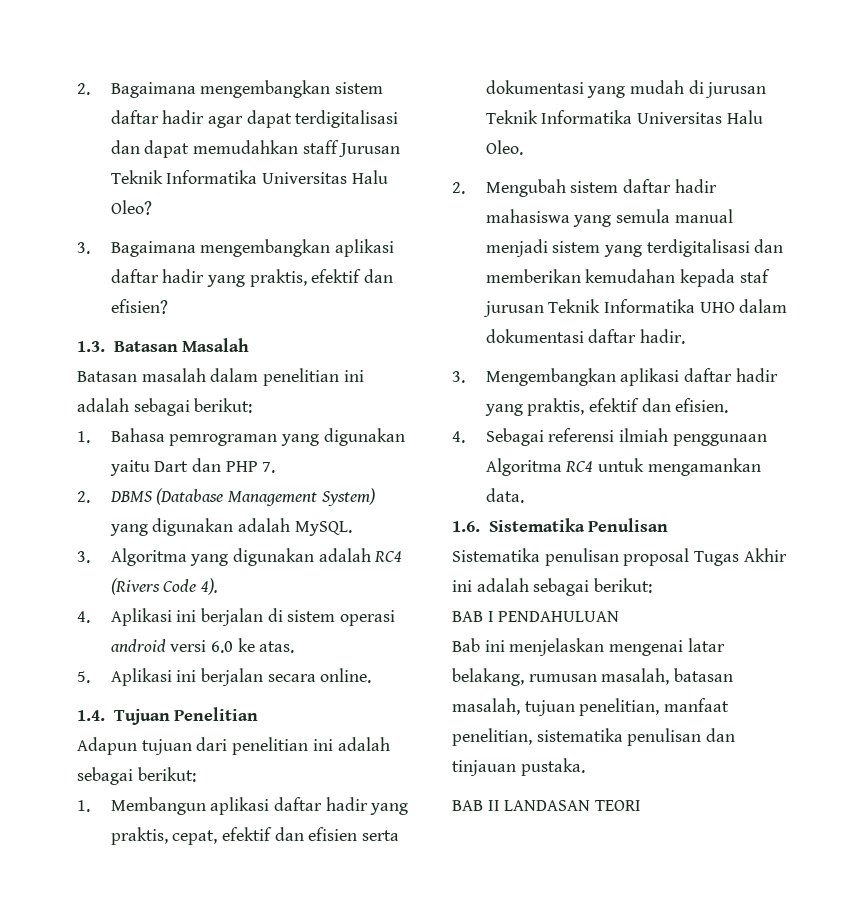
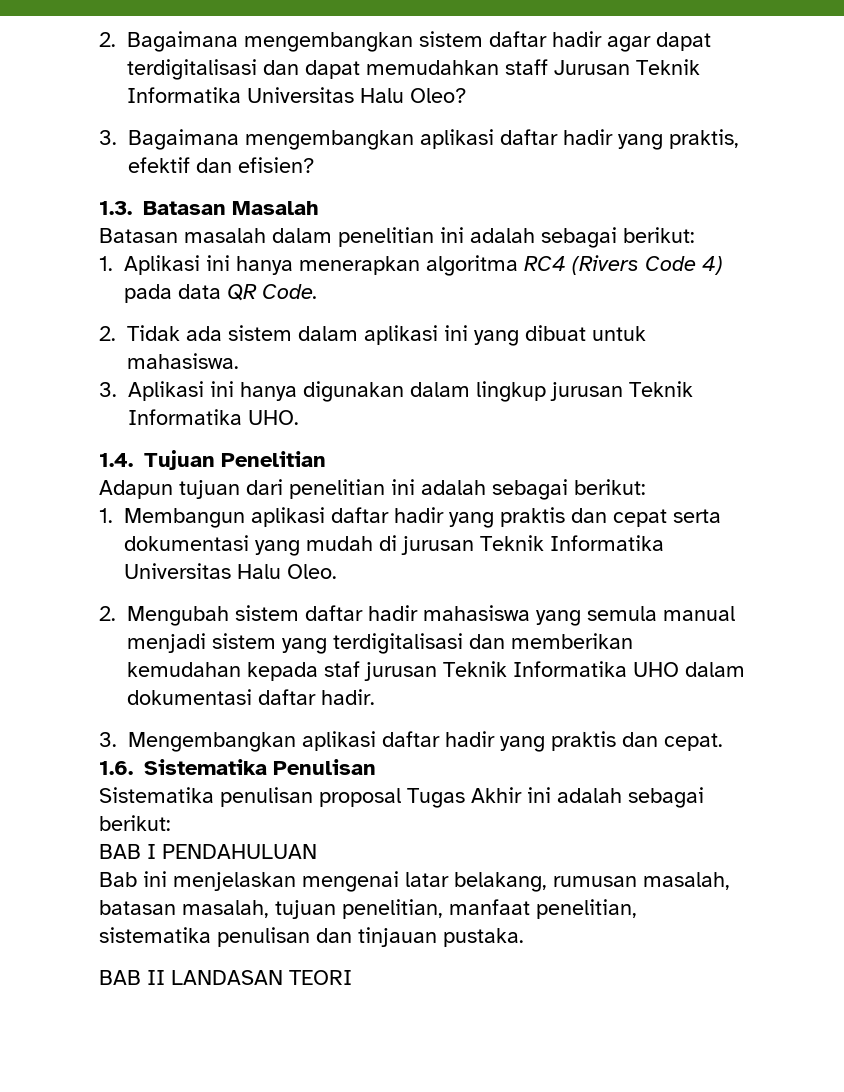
[110,428,405,446] [109,458,276,476] [77,488,375,506] [109,518,352,536] [77,548,403,566] [110,578,218,595] [77,608,396,626] [110,638,295,653] [77,668,372,686] Bahasa pemrograman yang digunakan yaitu Dart dan PHP 7. // 2. DBMS (Database Management System) yang digunakan adalah MySQL. // 3. Algoritma yang digunakan adalah RC4 (Rivers Code 4). // 4. Aplikasi ini berjalan di sistem operasi android versi 6.0 ke atas. // 5. Aplikasi ini berjalan secara online. -> [124,255,724,276] [124,284,319,303] [99,325,646,346] [127,353,239,369] [99,381,693,402] [128,409,299,425] Aplikasi ini hanya menerapkan algoritma RC4 (Rivers Code 4) pada data QR Code. // 2. Tidak ada sistem dalam aplikasi ini yang dibuat untuk mahasiswa. // 3. Aplikasi ini hanya digunakan dalam lingkup jurusan Teknik Informatika UHO.
[110,827,358,845] praktis, cepat, efektif dan efisien -> [500,507,668,527] praktis dan cepat
[527,398,729,416] [452,428,767,446] [485,458,761,476] [485,488,524,503] praktis, efektif dan efisien. // 4. Sebagai referensi ilmiah penggunaan Algoritma RC4 untuk mengamankan data. -> [551,731,723,751] praktis dan cepat.

